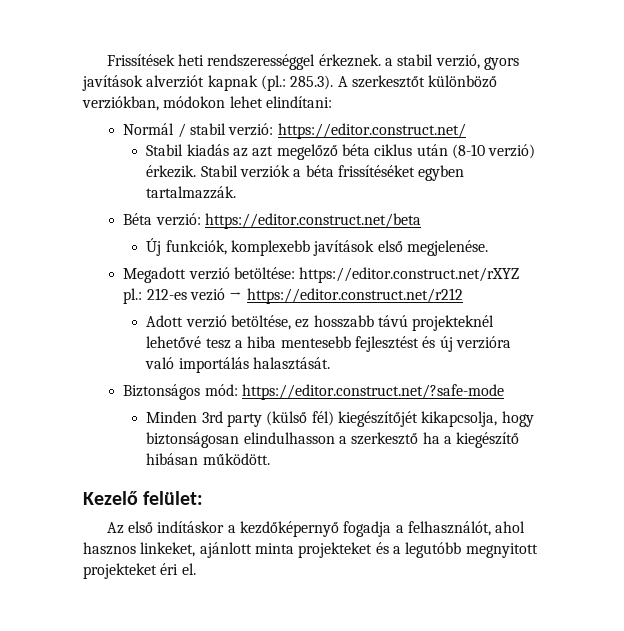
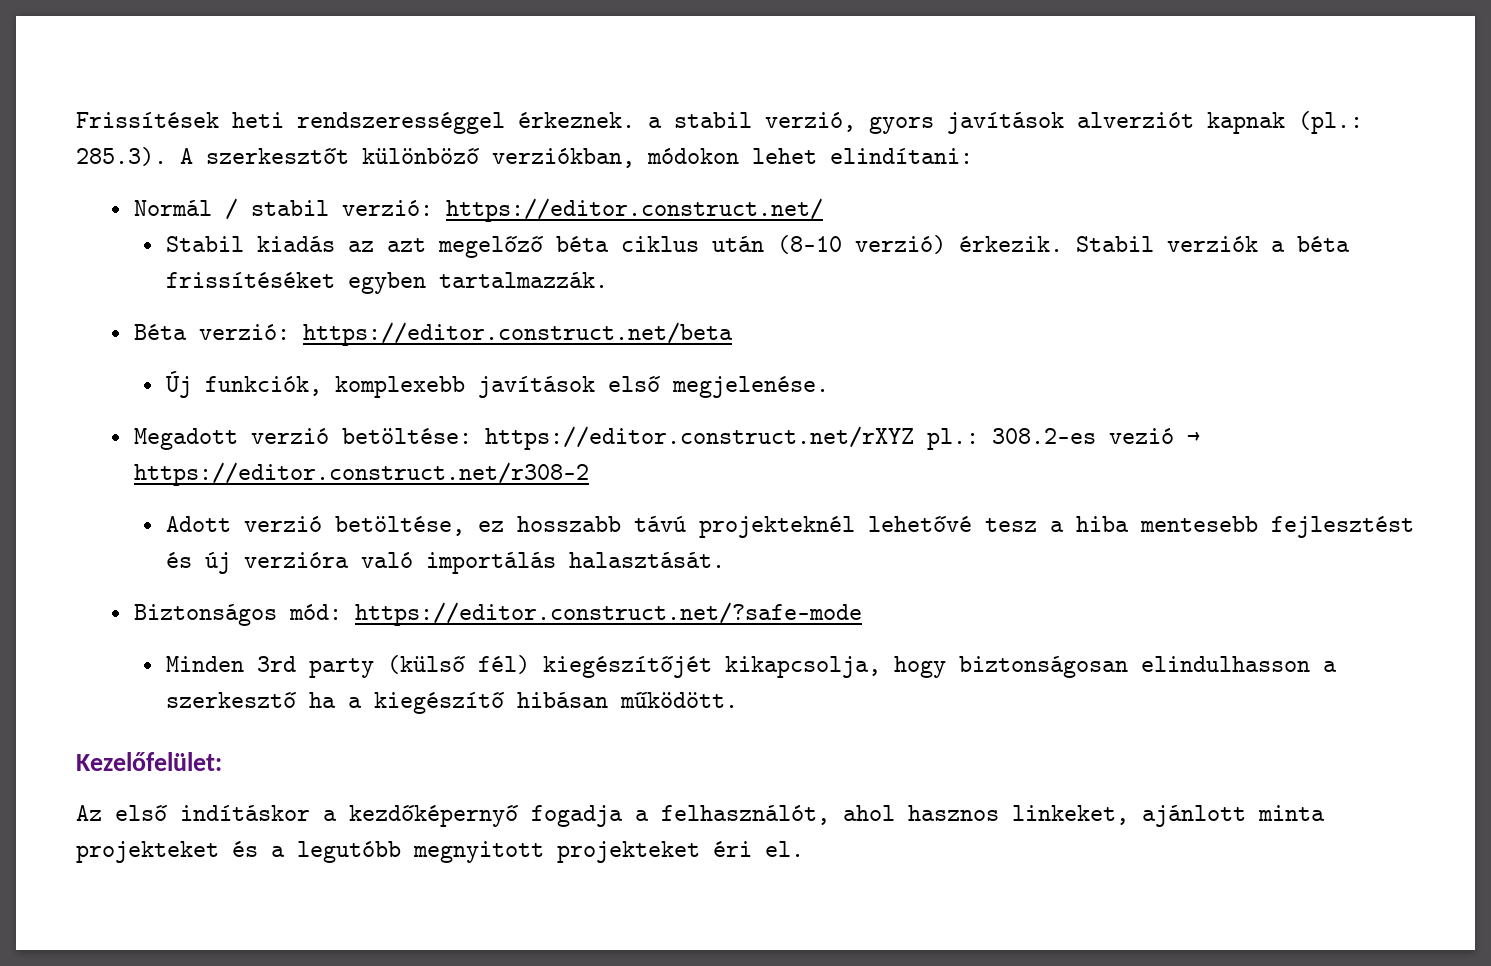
[146,288,187,300] 212-es -> [992,428,1097,444] 308.2-es
[246,288,463,304] https://editor.construct.net/r212 -> [134,462,590,486] https://editor.construct.net/r308-2
[83,491,204,505] Kezelő felület: -> [76,752,222,771] Kezelőfelület:

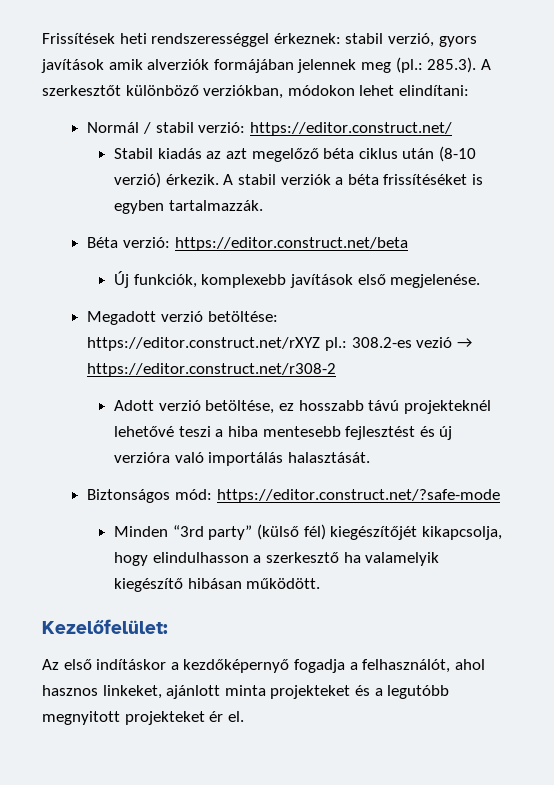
[518,112,662,128] érkeznek. a -> [273,33,341,44] érkeznek:
[1077,112,1285,134] alverziót kapnak -> [108,59,391,73] amik alverziók formájában jelennek meg
[1075,236,1154,252] Stabil -> [223,174,276,185] A stabil
(335, 280) none -> [471,174,483,185] is
[984,518,1037,532] tesz -> [178,426,211,437] teszi
[256,656,374,678] 3rd party -> [172,525,253,540] “3rd party”
[958,656,1128,678] biztonságosan -> (149, 559) none
[347,697,362,708] a -> [365,552,440,566] valamelyik
[713,841,752,857] éri -> [209,711,224,722] ér

